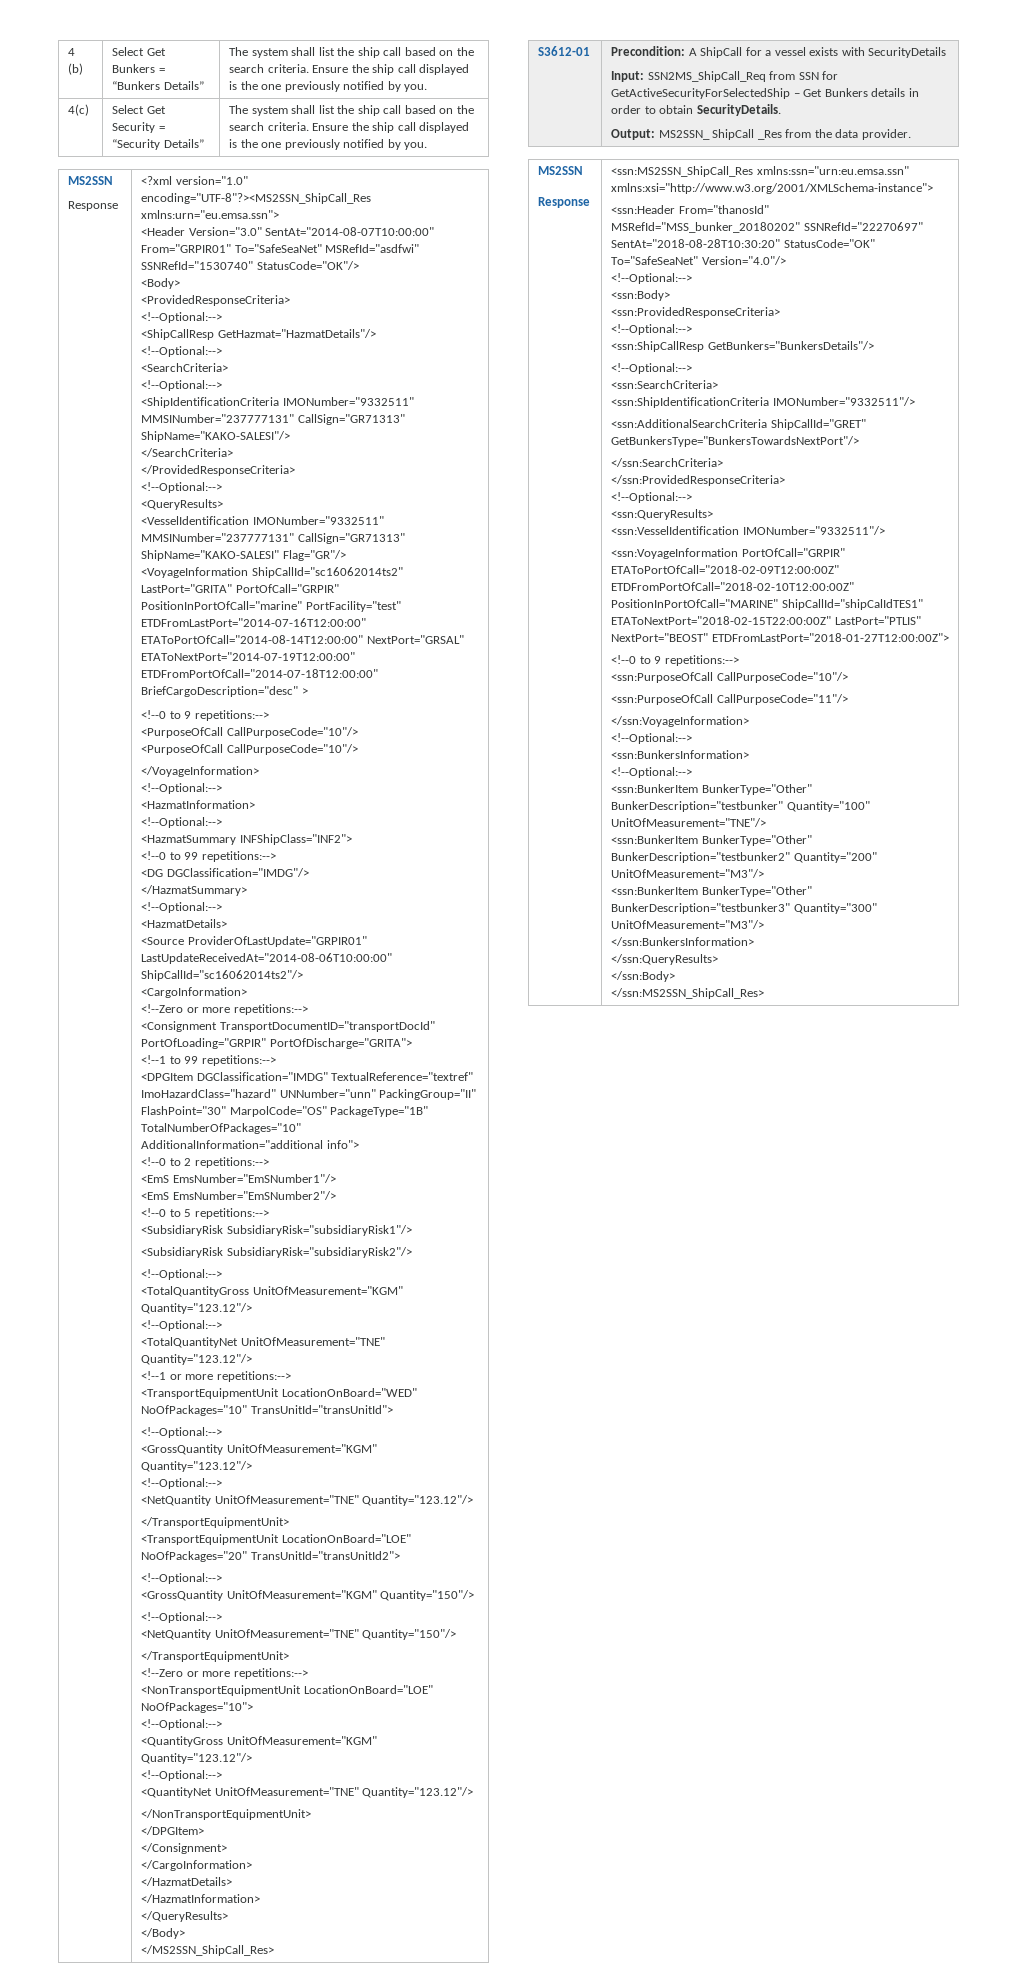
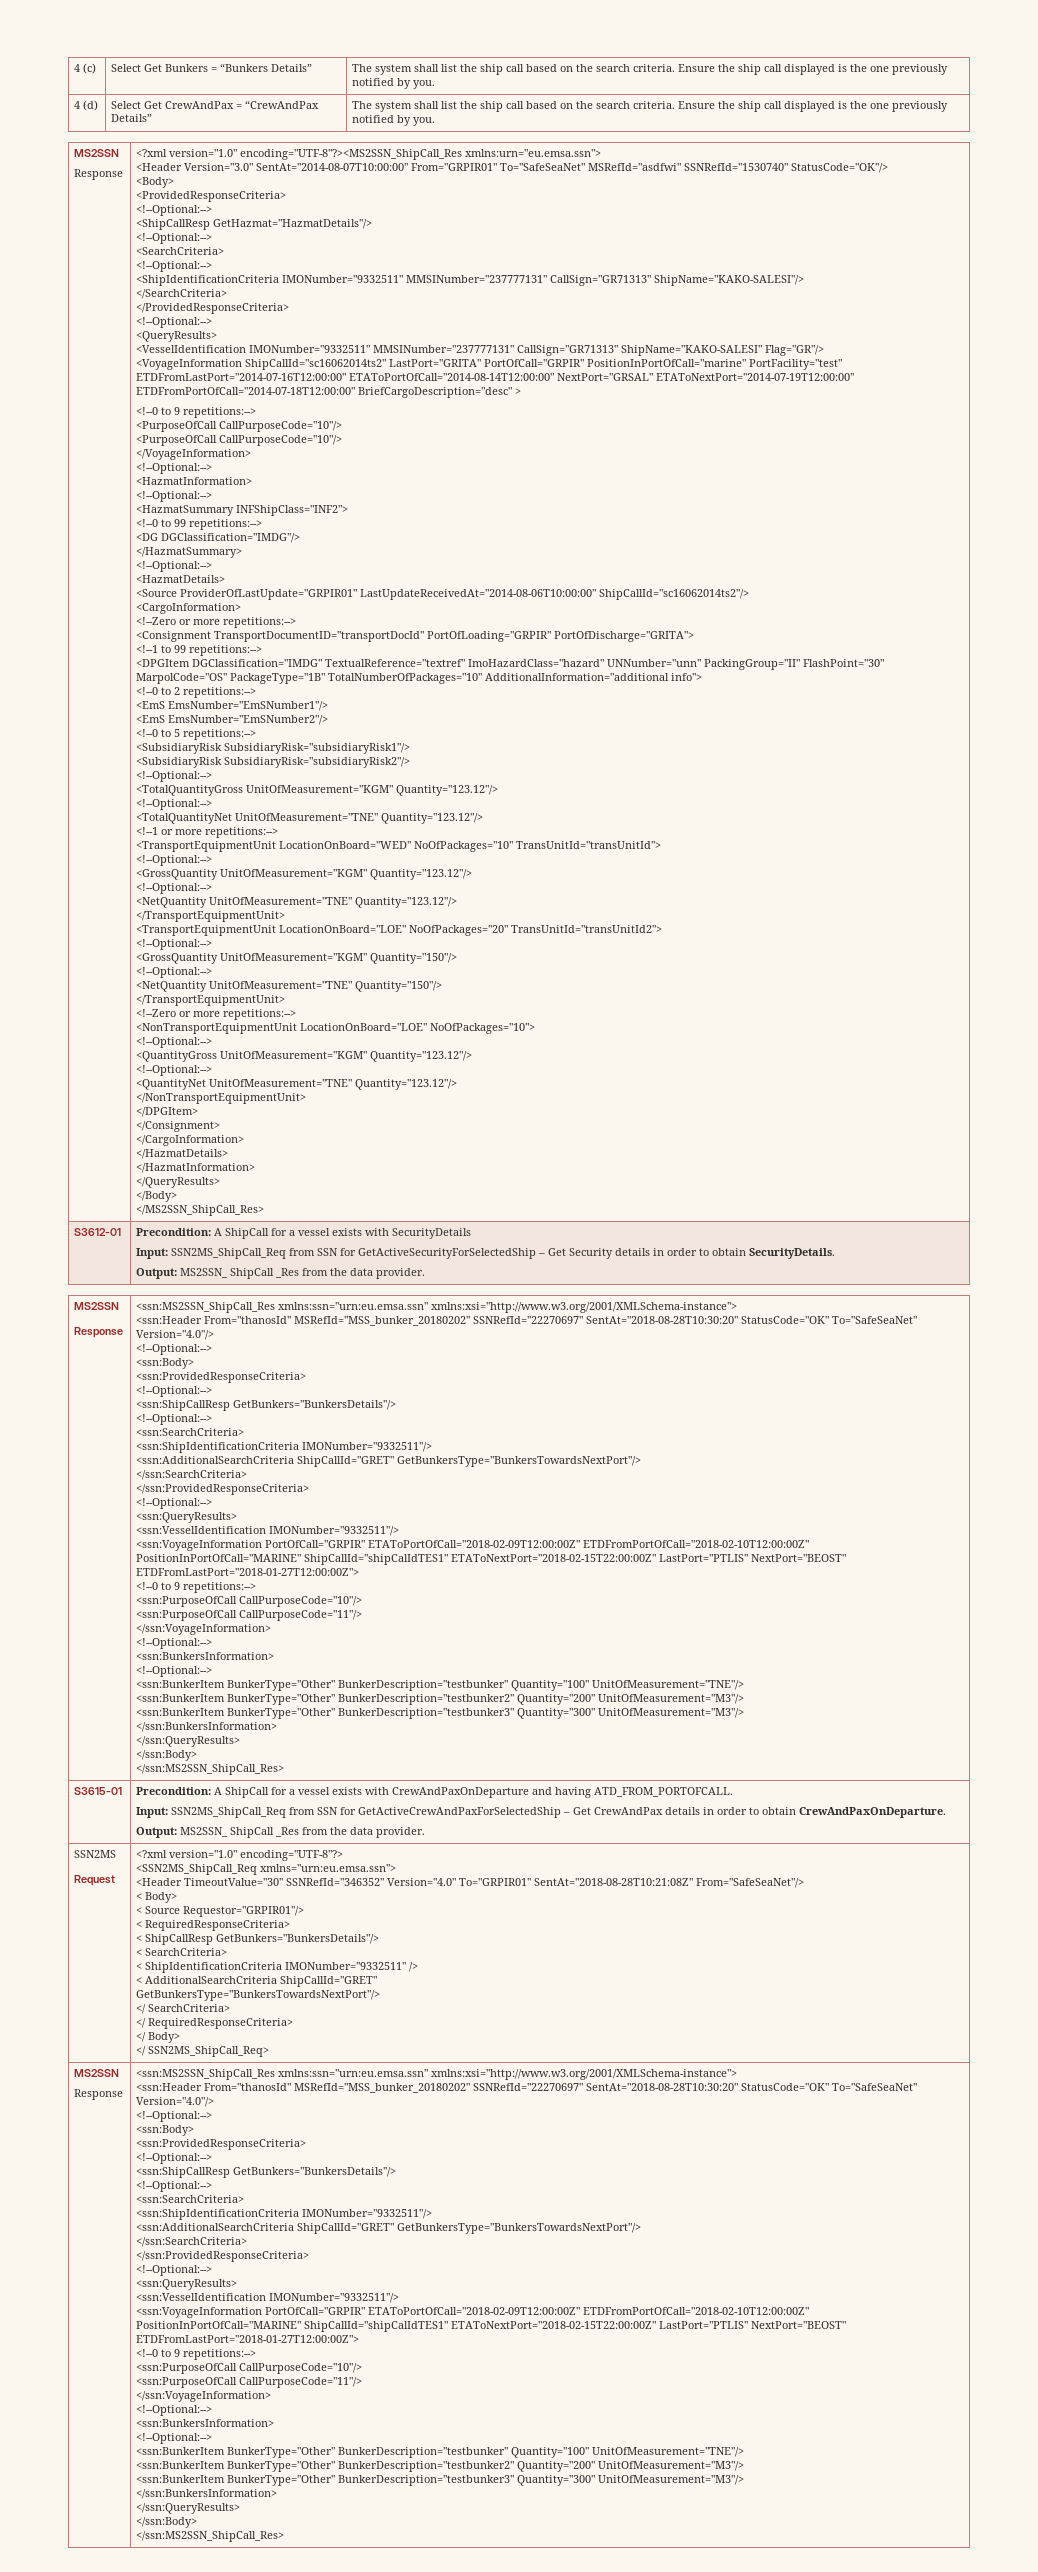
[68,48,76,56] [68,63,84,75] 4 (b) -> [74,63,97,74] 4 (c)
[68,104,90,116] [112,105,166,114] [112,122,165,133] [112,139,161,150] 4(c) | Select Get Security = “Security -> [74,100,99,111] [111,100,320,109] 4 (d) | Select Get CrewAndPax = “CrewAndPax
[824,88,868,97] Bunkers -> [569,1248,614,1259] Security
(765, 993) none -> [74,1787,123,1795] [136,1787,734,1798] [136,1807,947,1818] [136,1827,426,1838] [74,1850,117,1858] [74,1875,116,1886] [136,1850,344,1861] [136,1864,397,1875] [136,1878,805,1888] [136,1892,178,1903] [136,1906,305,1917] [136,1920,291,1931] [136,1934,380,1945] [136,1948,228,1956] [136,1962,419,1973] [136,1976,378,1987] [136,1990,381,2001] [136,2004,231,2014] [136,2018,294,2029] [136,2032,181,2043] [136,2046,270,2057] [74,2069,120,2077] [74,2089,124,2100] [136,2069,738,2080] [136,2083,918,2093] [136,2097,215,2107] [136,2111,213,2122] [136,2125,195,2136] [136,2139,307,2150] [136,2153,213,2164] [136,2167,397,2178] [136,2181,213,2192] [136,2195,245,2203] [136,2209,433,2220] [136,2223,642,2234] [136,2237,248,2247] [136,2251,310,2262] [136,2265,213,2276] [136,2279,238,2290] [136,2293,400,2303] [136,2307,810,2318] [136,2321,847,2332] [136,2335,360,2343] [136,2349,257,2360] [136,2363,363,2374] [136,2377,363,2388] [136,2391,272,2402] [136,2405,213,2416] [136,2419,275,2427] [136,2433,213,2444] [136,2447,745,2458] [136,2461,745,2472] [136,2475,745,2486] [136,2489,278,2499] [136,2503,241,2514] [136,2517,198,2528] [136,2531,285,2542] // S3615-01 | Precondition: A ShipCall for a vessel exists with CrewAndPaxOnDeparture and having ATD_FROM_PORTOFCALL. // Input: SSN2MS_ShipCall_Req from SSN for GetActiveCrewAndPaxForSelectedShip – Get CrewAndPax details in order to obtain CrewAndPaxOnDeparture. // Output: MS2SSN_ ShipCall _Res from the data provider. // SSN2MS // Request | <?xml version="1.0" encoding="UTF-8"?> // <SSN2MS_ShipCall_Req xmlns="urn:eu.emsa.ssn"> // <Header TimeoutValue="30" SSNRefId="346352" Version="4.0" To="GRPIR01" SentAt="2018-08-28T10:21:08Z" From="SafeSeaNet"/> // < Body> // < Source Requestor="GRPIR01"/> // < RequiredResponseCriteria> // < ShipCallResp GetBunkers="BunkersDetails"/> // < SearchCriteria> // < ShipIdentificationCriteria IMONumber="9332511" /> // < AdditionalSearchCriteria ShipCallId="GRET" // GetBunkersType="BunkersTowardsNextPort"/> // </ SearchCriteria> // </ RequiredResponseCriteria> // </ Body> // </ SSN2MS_ShipCall_Req> // MS2SSN // Response | <ssn:MS2SSN_ShipCall_Res xmlns:ssn="urn:eu.emsa.ssn" xmlns:xsi="http://www.w3.org/2001/XMLSchema-instance"> // <ssn:Header From="thanosId" MSRefId="MSS_bunker_20180202" SSNRefId="22270697" SentAt="2018-08-28T10:30:20" StatusCode="OK" To="SafeSeaNet" Version="4.0"/> // <!--Optional:--> // <ssn:Body> // <ssn:ProvidedResponseCriteria> // <!--Optional:--> // <ssn:ShipCallResp GetBunkers="BunkersDetails"/> // <!--Optional:--> // <ssn:SearchCriteria> // <ssn:ShipIdentificationCriteria IMONumber="9332511"/> // <ssn:AdditionalSearchCriteria ShipCallId="GRET" GetBunkersType="BunkersTowardsNextPort"/> // </ssn:SearchCriteria> // </ssn:ProvidedResponseCriteria> // <!--Optional:--> // <ssn:QueryResults> // <ssn:VesselIdentification IMONumber="9332511"/> // <ssn:VoyageInformation PortOfCall="GRPIR" ETAToPortOfCall="2018-02-09T12:00:00Z" ETDFromPortOfCall="2018-02-10T12:00:00Z" PositionInPortOfCall="MARINE" ShipCallId="shipCalIdTES1" ETAToNextPort="2018-02-15T22:00:00Z" LastPort="PTLIS" NextPort="BEOST" ETDFromLastPort="2018-01-27T12:00:00Z"> // <!--0 to 9 repetitions:--> // <ssn:PurposeOfCall CallPurposeCode="10"/> // <ssn:PurposeOfCall CallPurposeCode="11"/> // </ssn:VoyageInformation> // <!--Optional:--> // <ssn:BunkersInformation> // <!--Optional:--> // <ssn:BunkerItem BunkerType="Other" BunkerDescription="testbunker" Quantity="100" UnitOfMeasurement="TNE"/> // <ssn:BunkerItem BunkerType="Other" BunkerDescription="testbunker2" Quantity="200" UnitOfMeasurement="M3"/> // <ssn:BunkerItem BunkerType="Other" BunkerDescription="testbunker3" Quantity="300" UnitOfMeasurement="M3"/> // </ssn:BunkersInformation> // </ssn:QueryResults> // </ssn:Body> // </ssn:MS2SSN_ShipCall_Res>

